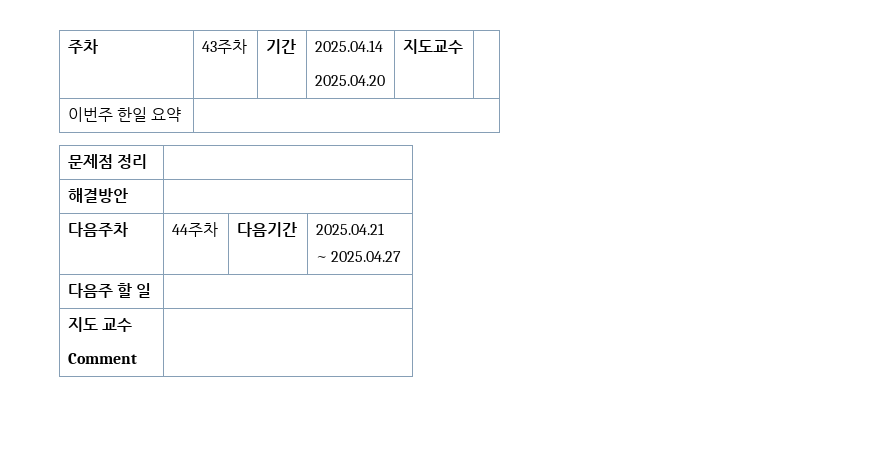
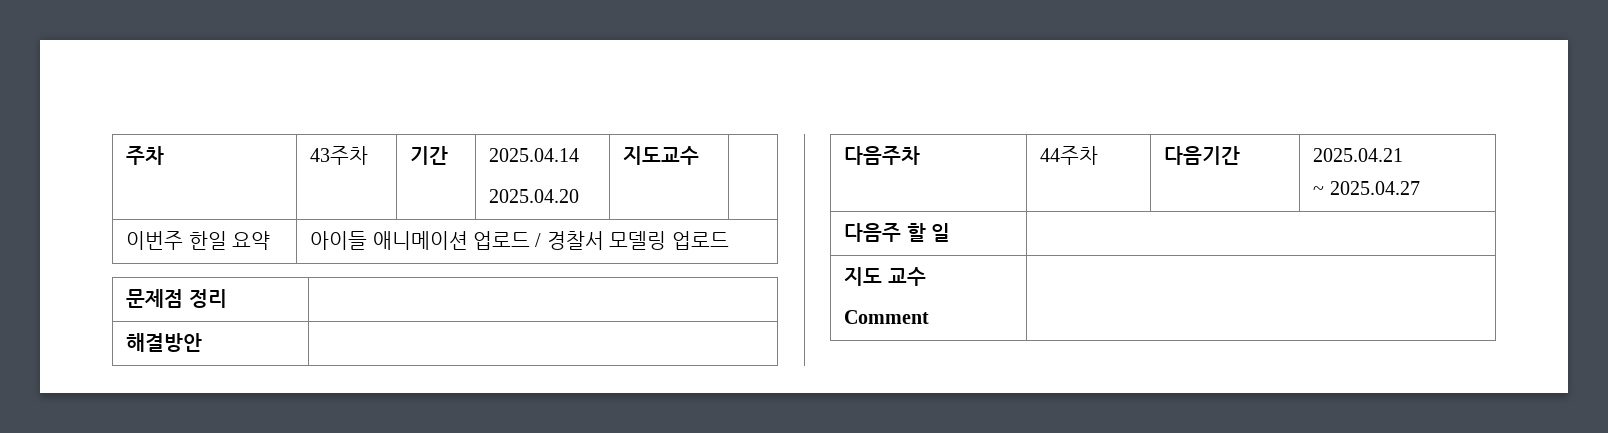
(182, 114) none -> [310,231,729,250] 아이들 애니메이션 업로드 / 경찰서 모델링 업로드

